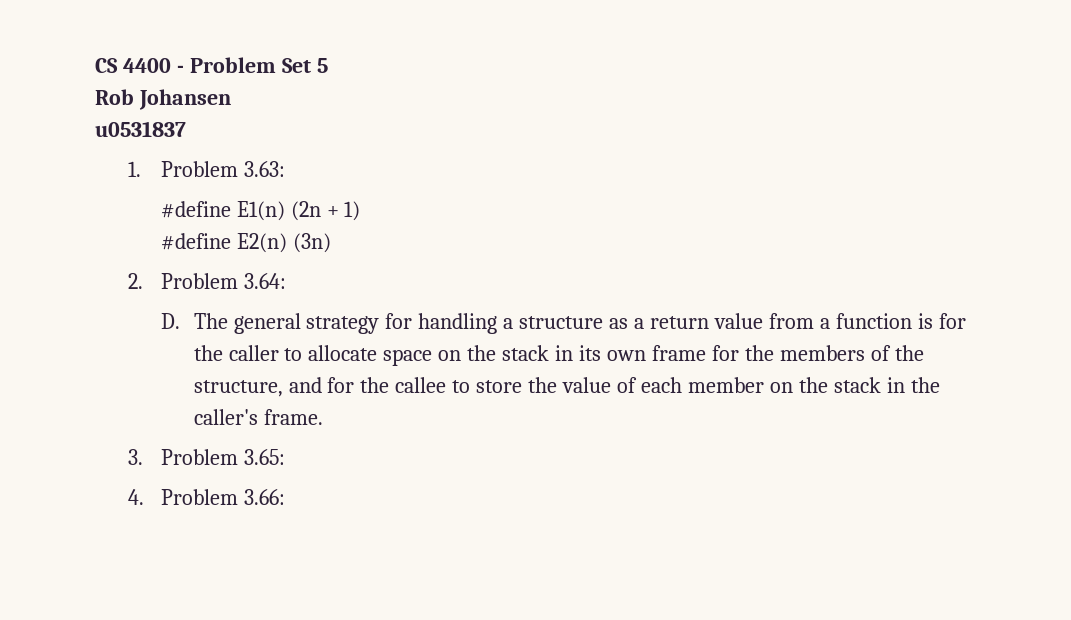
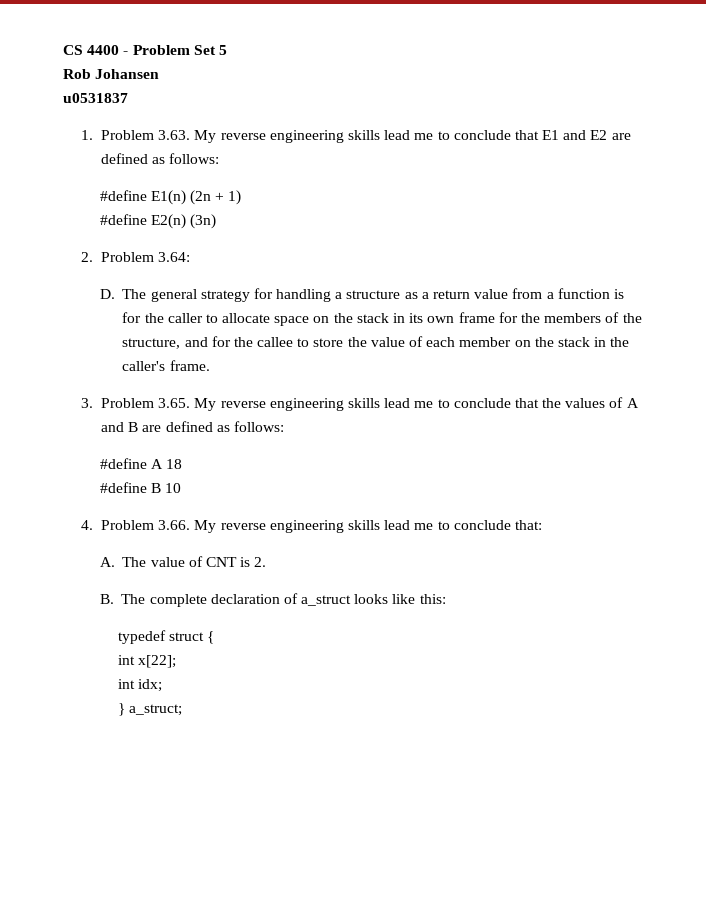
[243,161,285,177] 3.63: -> [158,130,631,143] [101,153,220,164] 3.63. My reverse engineering skills lead me to conclude that E1 and E2 are defined as follows:
[243,449,285,465] [127,489,285,505] 3.65: // 4. Problem 3.66: -> [158,397,639,411] [101,421,284,432] [99,458,182,469] [99,482,181,493] [81,520,542,533] [99,556,267,567] [99,593,446,607] [117,630,215,644] [117,655,177,668] [117,679,163,692] [117,703,183,716] 3.65. My reverse engineering skills lead me to conclude that the values of A and B are defined as follows: // #define A 18 // #define B 10 // 4. Problem 3.66. My reverse engineering skills lead me to conclude that: // A. The value of CNT is 2. // B. The complete declaration of a_struct looks like this: // typedef struct { // int x[22]; // int idx; // } a_struct;

